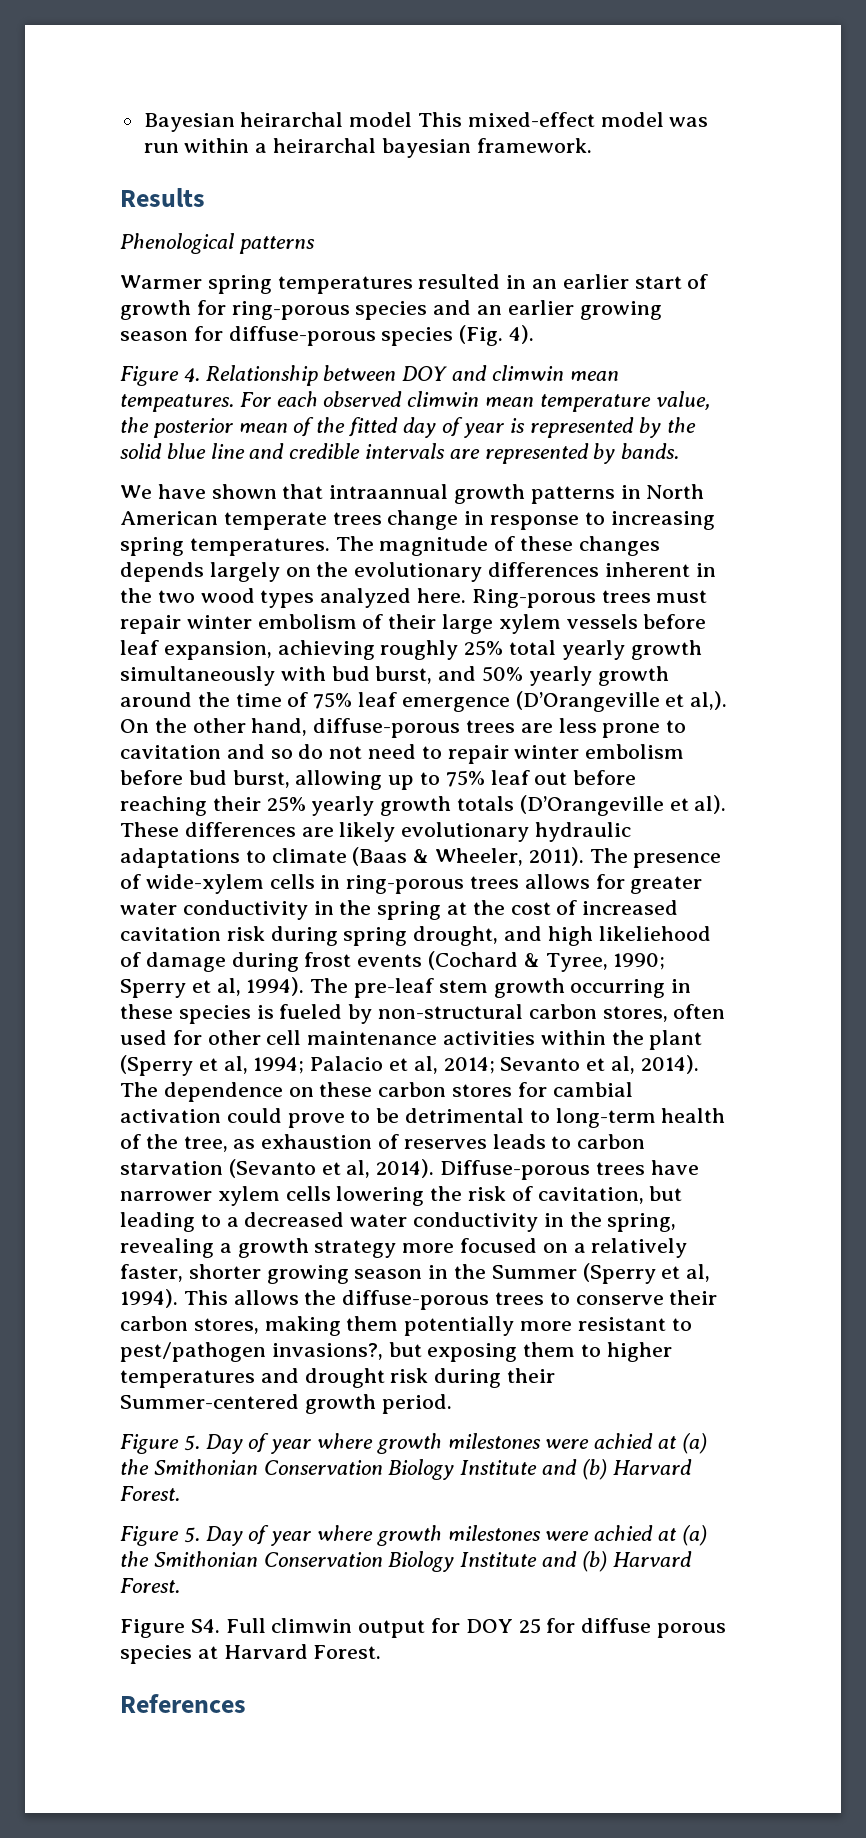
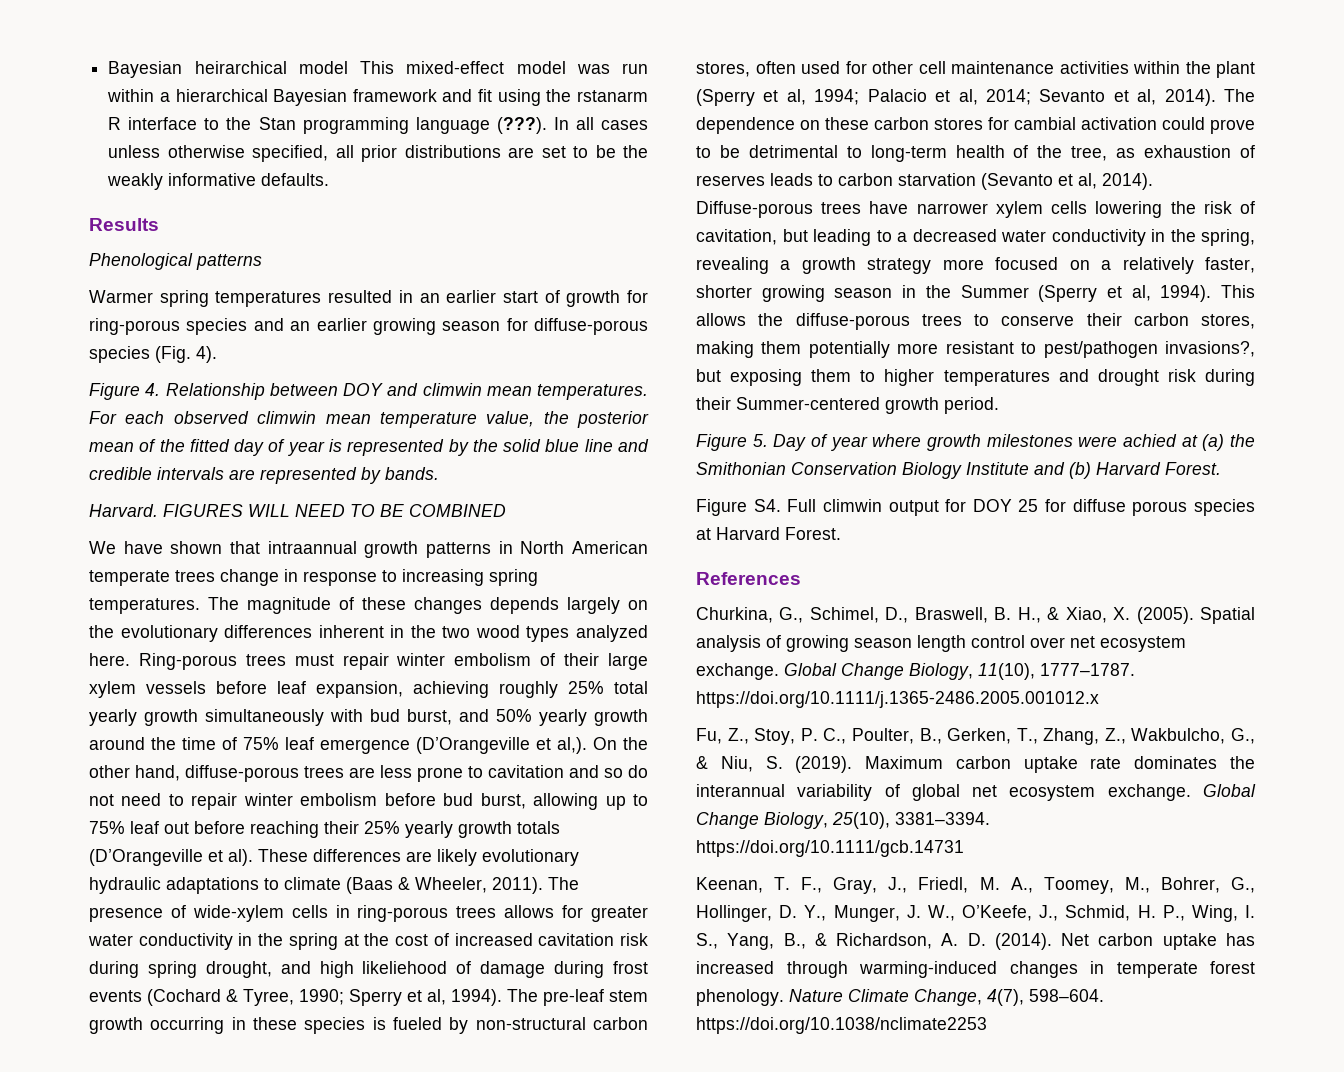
[143,112,344,132] Bayesian heirarchal -> [108,61,287,78] Bayesian heirarchical
[273,138,592,158] heirarchal bayesian framework. -> [175,89,649,106] [108,117,648,134] [108,145,649,162] [107,173,330,190] hierarchical Bayesian framework and fit using the rstanarm R interface to the Stan programming language (???). In all cases unless otherwise specified, all prior distributions are set to be the weakly informative defaults.
[120,394,234,412] tempeatures. -> [537,384,648,400] temperatures.
(680, 451) none -> [89,504,506,517] // Harvard. FIGURES WILL NEED TO BE COMBINED
[120,1525,707,1546] [120,1551,692,1572] [120,1578,180,1593] // Figure 5. Day of year where growth milestones were achied at (a) the Smithonian Conservation Biology Institute and (b) Harvard Forest. -> (1221, 468) none
(246, 1703) none -> [696,607,1255,624] [696,635,1186,652] [696,663,1135,680] [696,691,1099,708] [696,728,1255,745] [696,756,1255,773] [696,784,1256,801] [696,812,990,829] [696,840,964,857] [696,877,1255,894] [696,905,1255,922] [696,933,1255,950] [696,961,1255,978] [696,989,1104,1006] [696,1017,987,1034] // Churkina, G., Schimel, D., Braswell, B. H., & Xiao, X. (2005). Spatial analysis of growing season length control over net ecosystem exchange. Global Change Biology, 11(10), 1777–1787. https://doi.org/10.1111/j.1365-2486.2005.001012.x // Fu, Z., Stoy, P. C., Poulter, B., Gerken, T., Zhang, Z., Wakbulcho, G., & Niu, S. (2019). Maximum carbon uptake rate dominates the interannual variability of global net ecosystem exchange. Global Change Biology, 25(10), 3381–3394. https://doi.org/10.1111/gcb.14731 // Keenan, T. F., Gray, J., Friedl, M. A., Toomey, M., Bohrer, G., Hollinger, D. Y., Munger, J. W., O’Keefe, J., Schmid, H. P., Wing, I. S., Yang, B., & Richardson, A. D. (2014). Net carbon uptake has increased through warming-induced changes in temperate forest phenology. Nature Climate Change, 4(7), 598–604. https://doi.org/10.1038/nclimate2253

